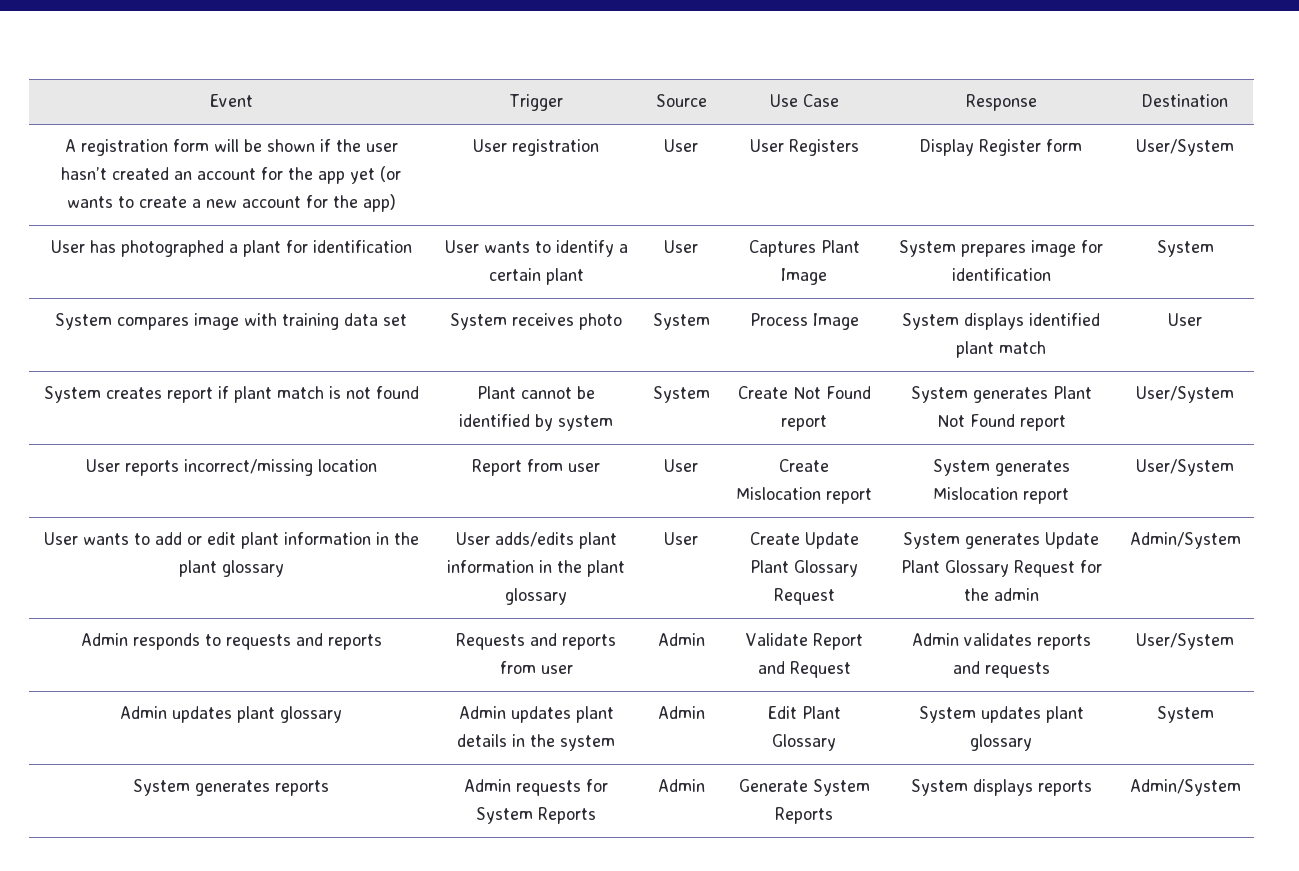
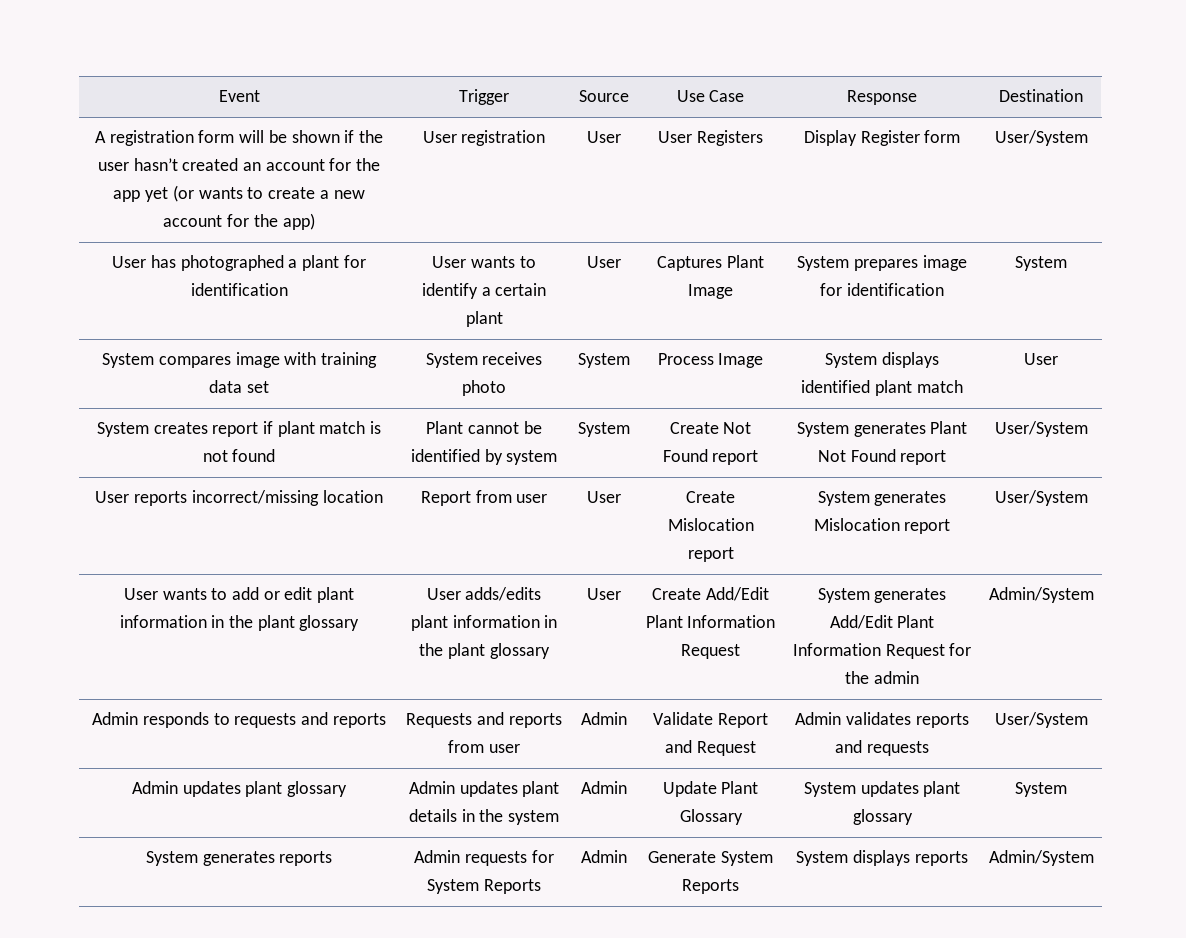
[804,532,859,549] [750,560,858,577] Update Plant Glossary -> [705,587,769,601] [645,615,776,628] Add/Edit Plant Information
[1045,532,1099,549] [900,560,1009,577] Update Plant Glossary -> [829,615,935,629] [792,643,881,656] Add/Edit Plant Information
[767,706,797,719] Edit -> [662,781,717,797] Update

